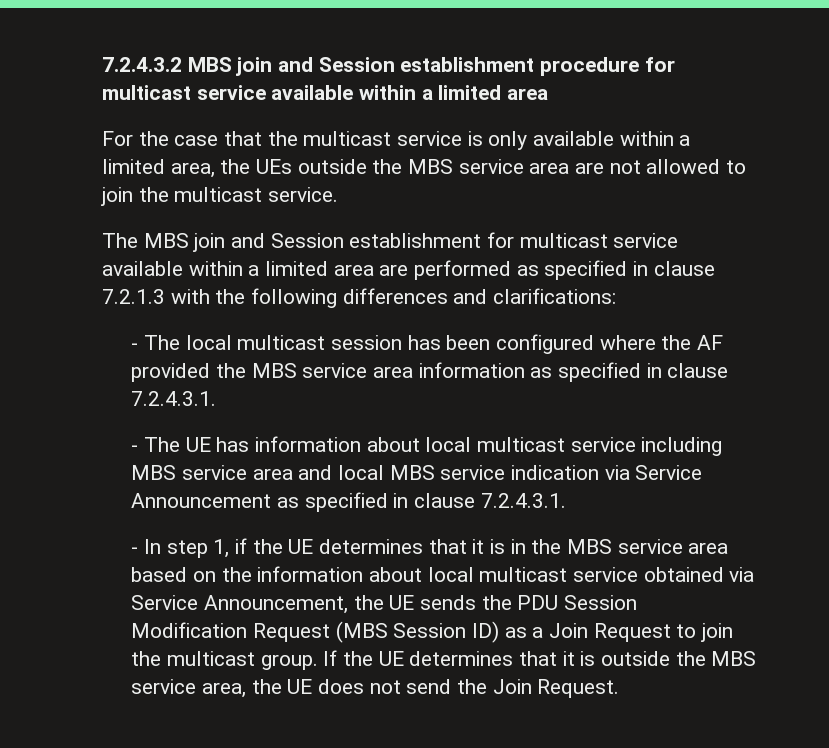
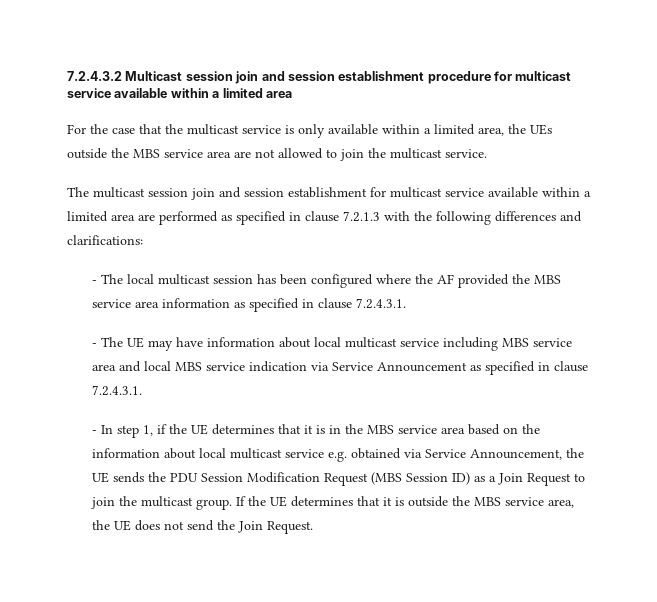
[187,57,395,76] MBS join and Session -> [125,71,335,84] Multicast session join and session
[143,233,344,252] MBS join and Session -> [93,187,284,200] multicast session join and session
[216,437,250,452] has -> [147,337,203,351] may have
(638, 574) none -> [327,451,347,462] e.g.

